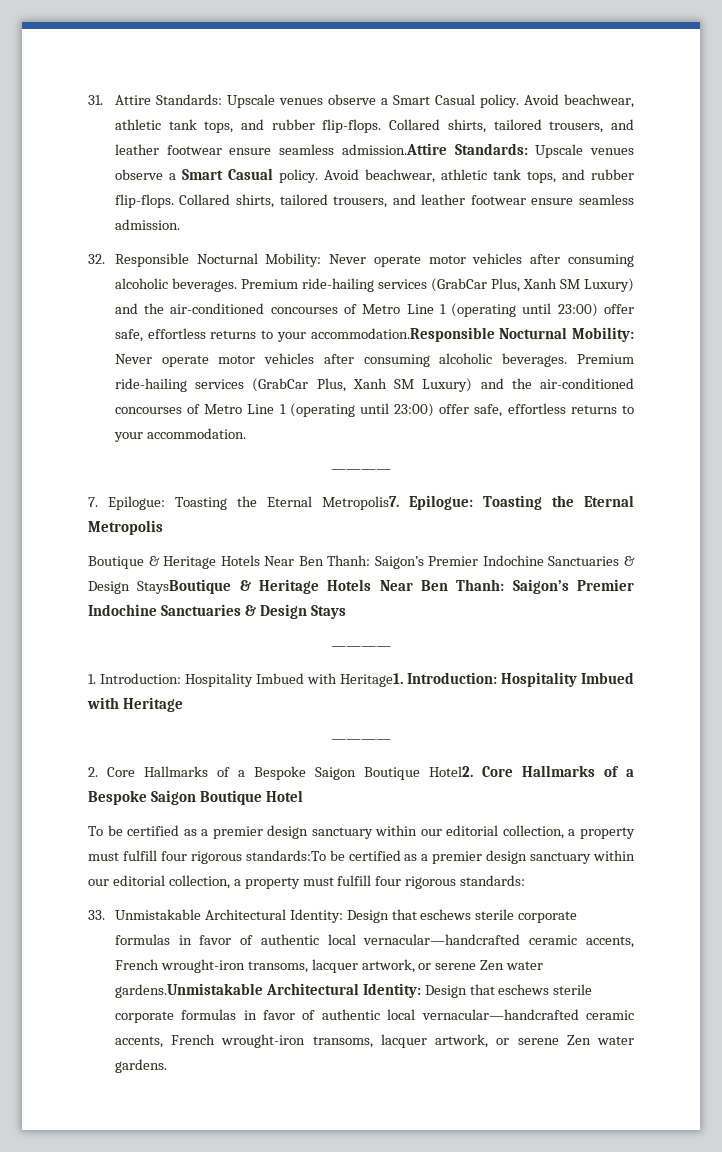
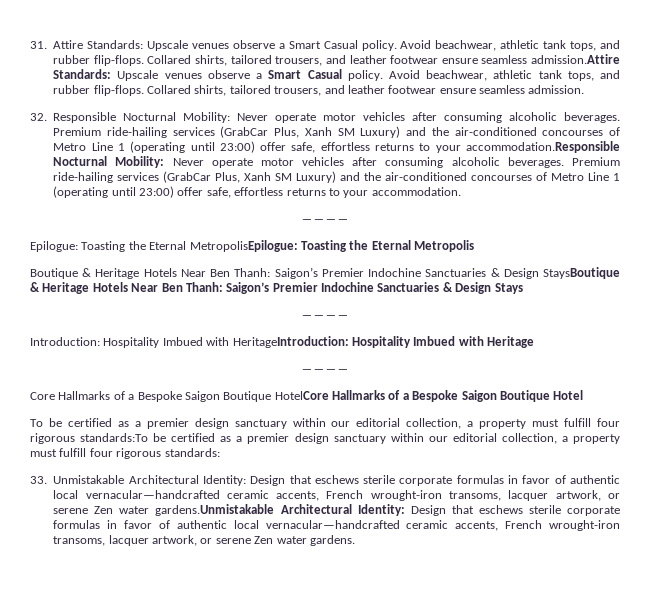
[88,495,473,510] 7. Epilogue: Toasting the Eternal Metropolis7. Epilogue: -> [30,240,298,252] Epilogue: Toasting the Eternal MetropolisEpilogue:
[88,672,497,687] 1. Introduction: Hospitality Imbued with Heritage1. Introduction: -> [30,336,349,348] Introduction: Hospitality Imbued with HeritageIntroduction:
[88,766,513,780] 2. Core Hallmarks of a Bespoke Saigon Boutique Hotel2. Core -> [30,391,329,402] Core Hallmarks of a Bespoke Saigon Boutique HotelCore

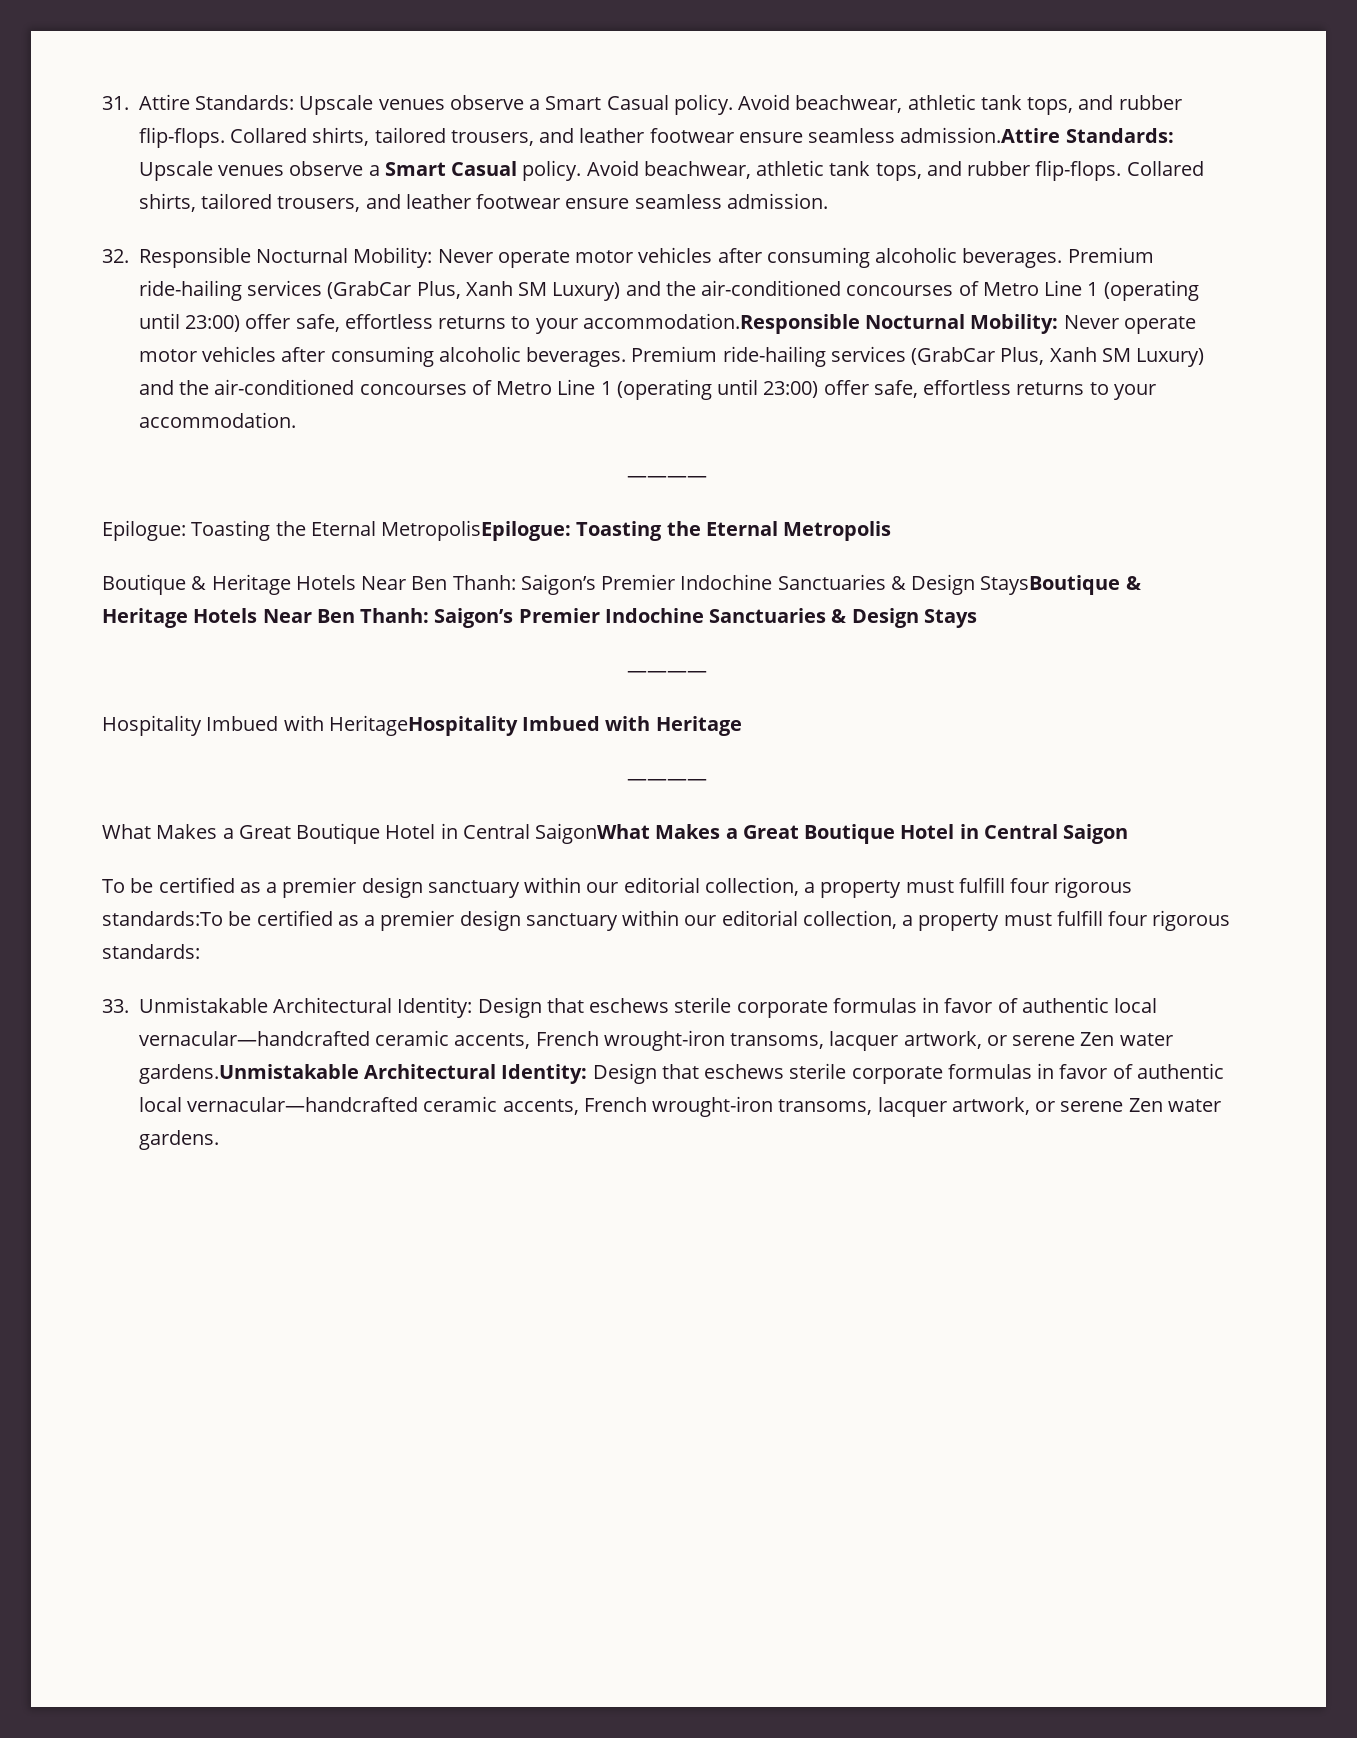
[30,336,411,348] Introduction: Hospitality Imbued with HeritageIntroduction: Hospitality -> [102,715,518,736] Hospitality Imbued with HeritageHospitality
[30,390,584,402] Core Hallmarks of a Bespoke Saigon Boutique HotelCore Hallmarks of a Bespoke Saigon Boutique Hotel -> [102,823,1129,844] What Makes a Great Boutique Hotel in Central SaigonWhat Makes a Great Boutique Hotel in Central Saigon

